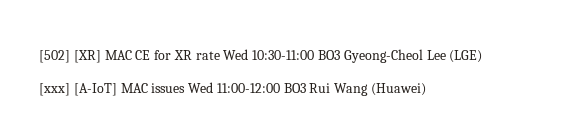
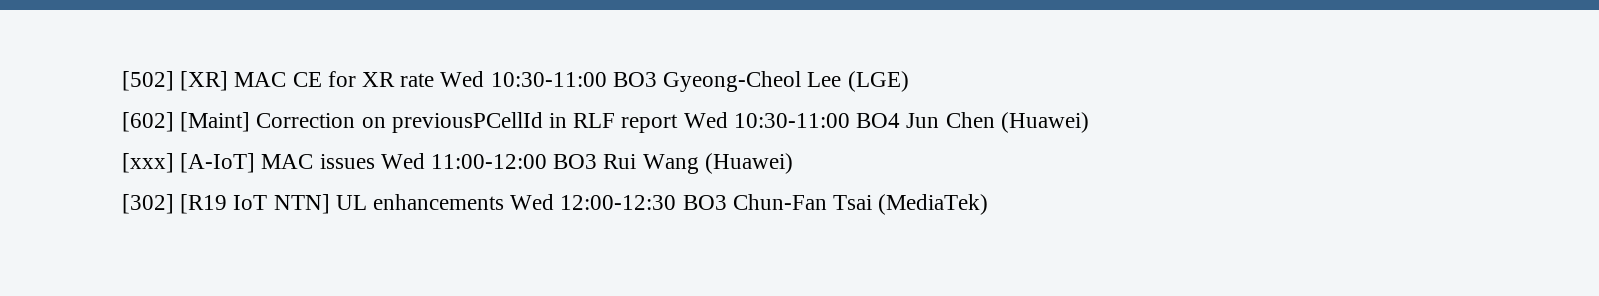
(483, 56) none -> [122,112,1089,133] // [602] [Maint] Correction on previousPCellId in RLF report Wed 10:30-11:00 BO4 Jun Chen (Huawei)
(427, 89) none -> [122,194,989,215] // [302] [R19 IoT NTN] UL enhancements Wed 12:00-12:30 BO3 Chun-Fan Tsai (MediaTek)

